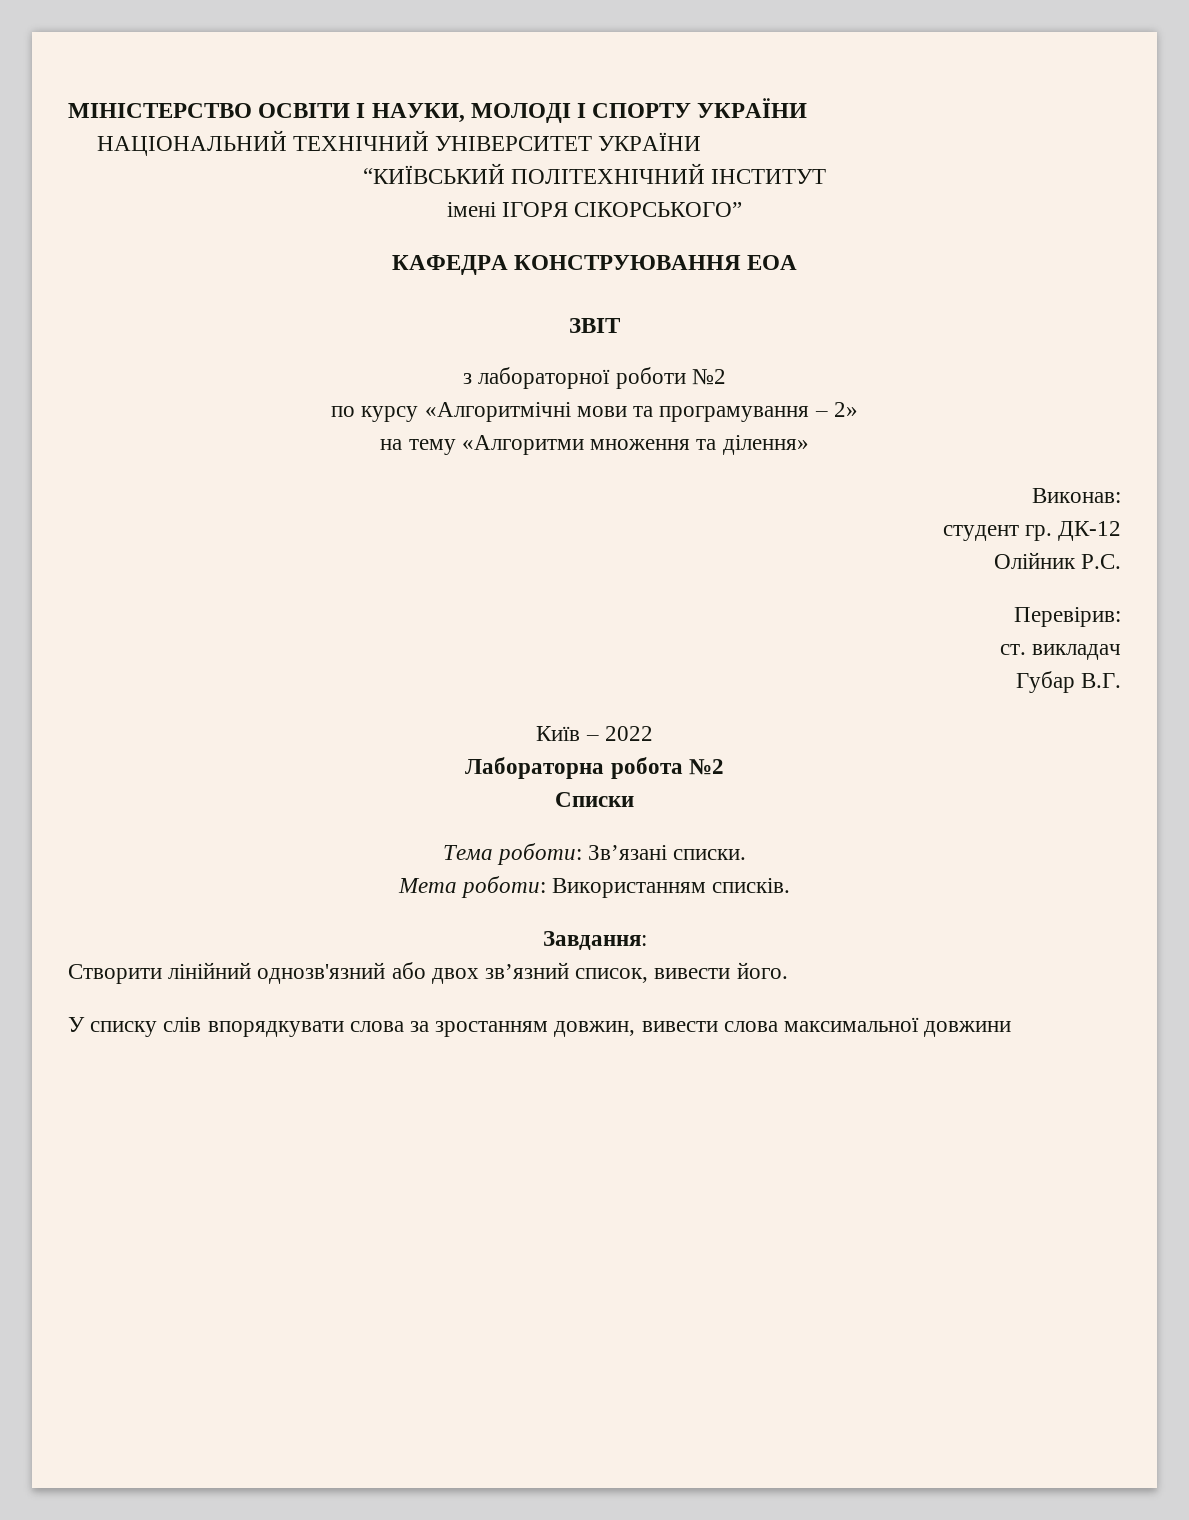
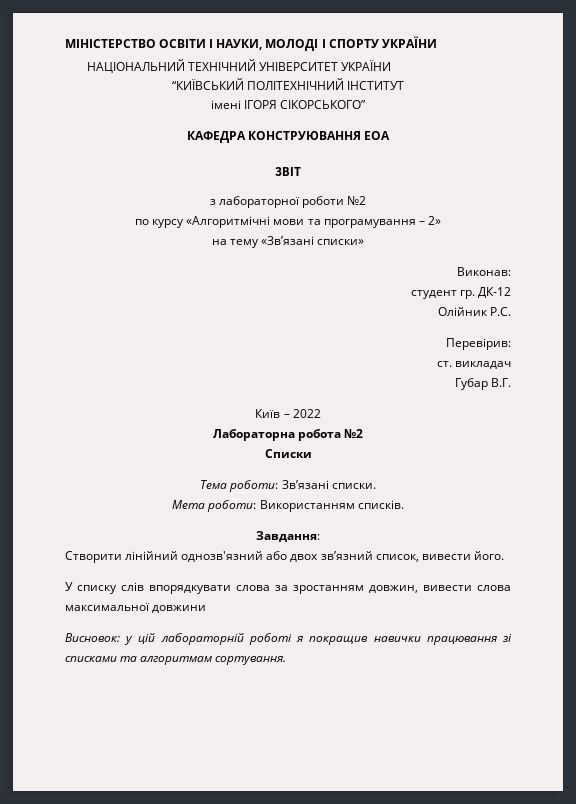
[461,435,809,455] «Алгоритми множення та ділення» -> [261,236,365,245] «Зв’язані списки»
(1012, 1029) none -> [65,633,512,645] [65,656,287,665] // Висновок: у цій лабораторній роботі я покращив навички працювання зі списками та алгоритмам сортування.

